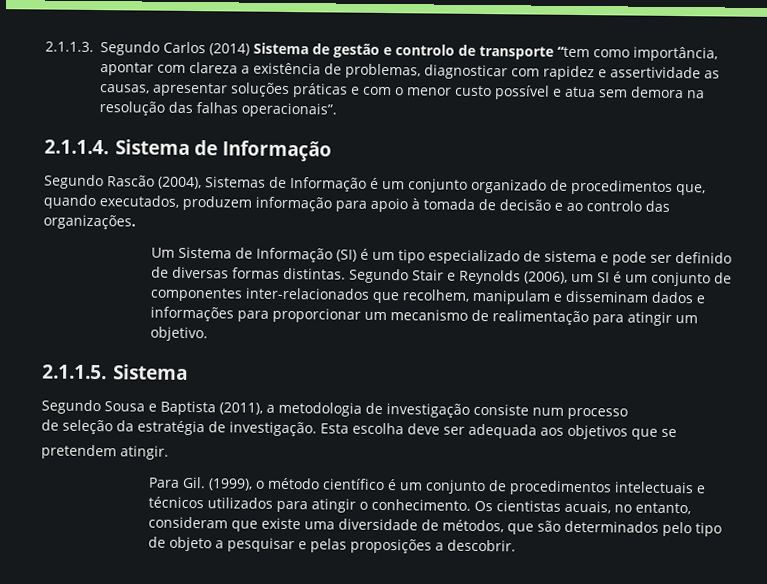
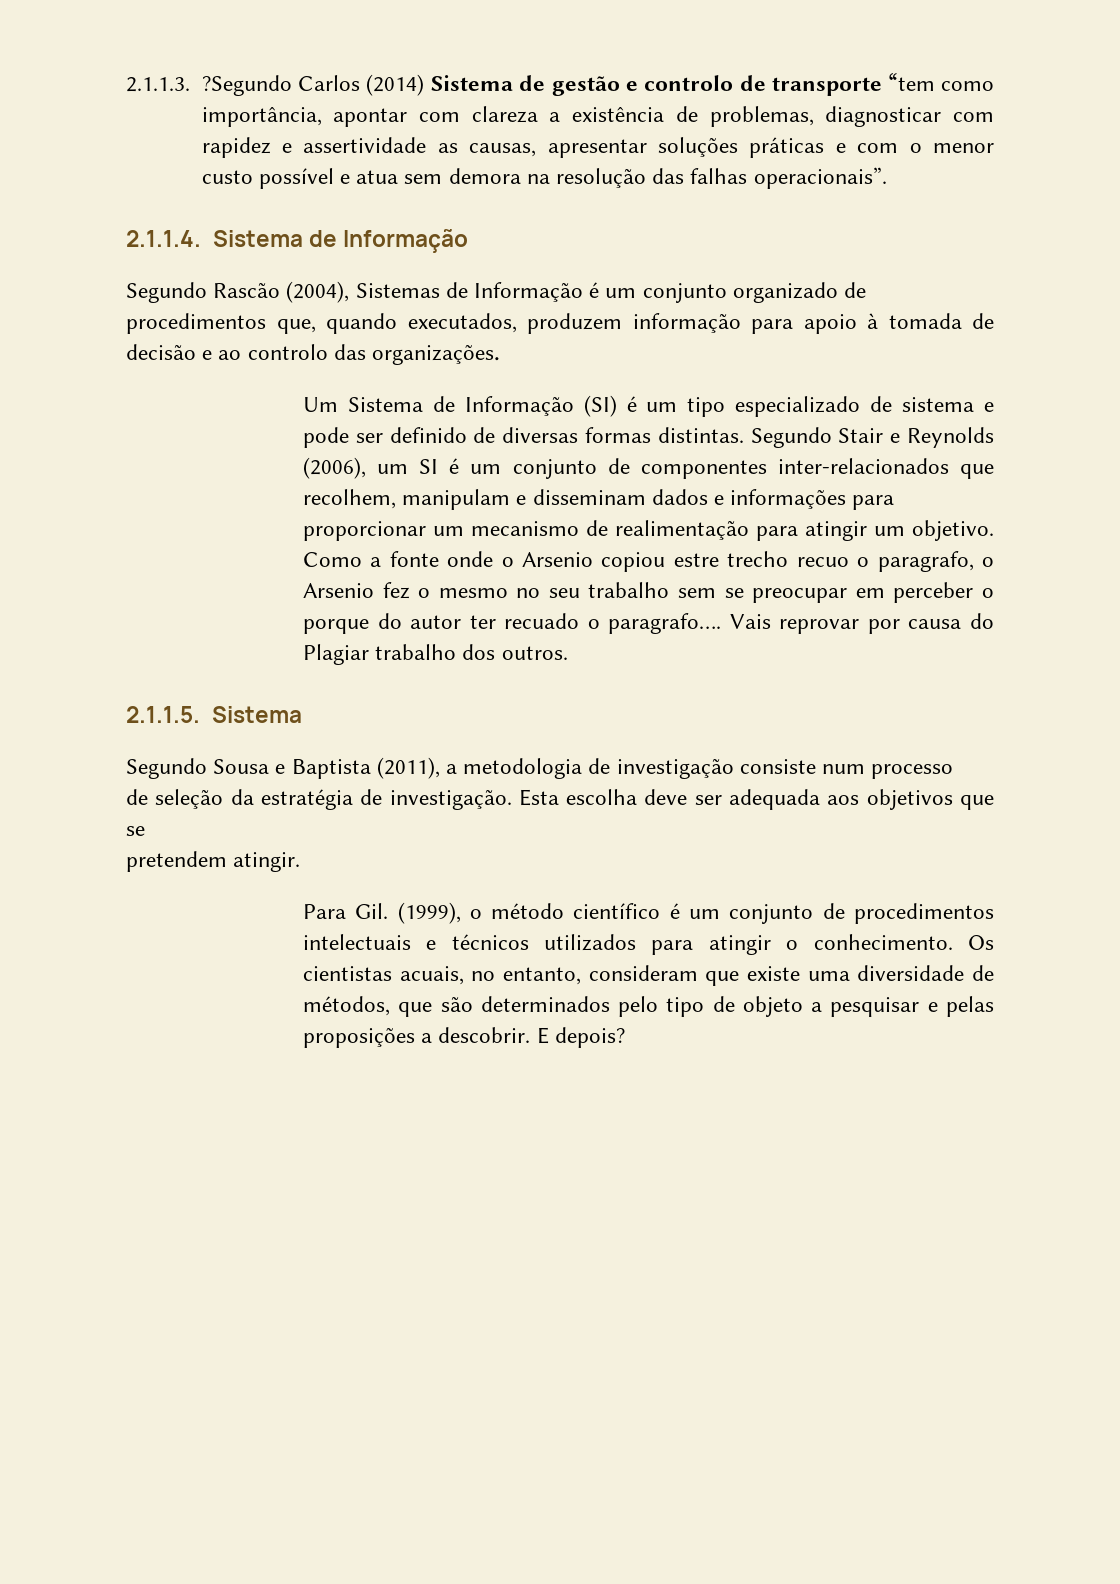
[100,41,160,56] Segundo -> [201,75,292,96] ?Segundo
(209, 334) none -> [302,551,994,572] [302,582,995,603] [302,613,994,634] [302,644,568,665] Como a fonte onde o Arsenio copiou estre trecho recuo o paragrafo, o Arsenio fez o mesmo no seu trabalho sem se preocupar em perceber o porque do autor ter recuado o paragrafo…. Vais reprovar por causa do Plagiar trabalho dos outros.
(517, 545) none -> [536,1027,625,1048] E depois?

